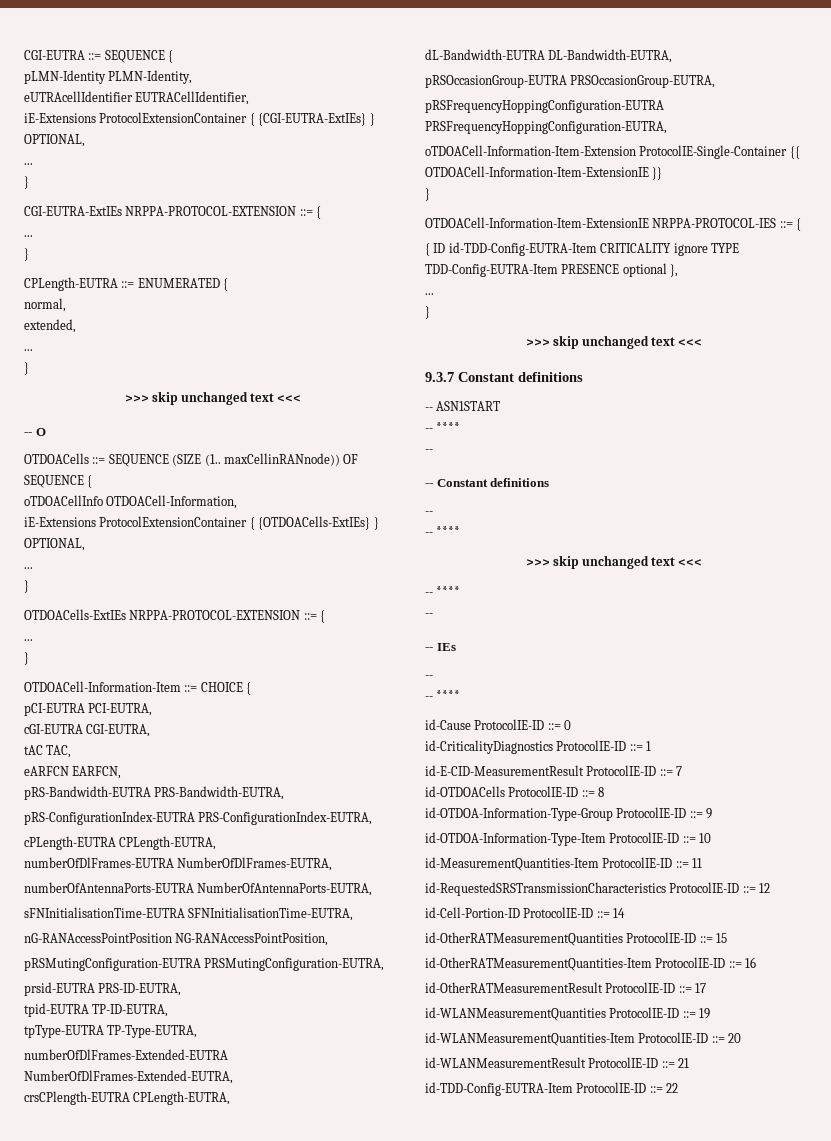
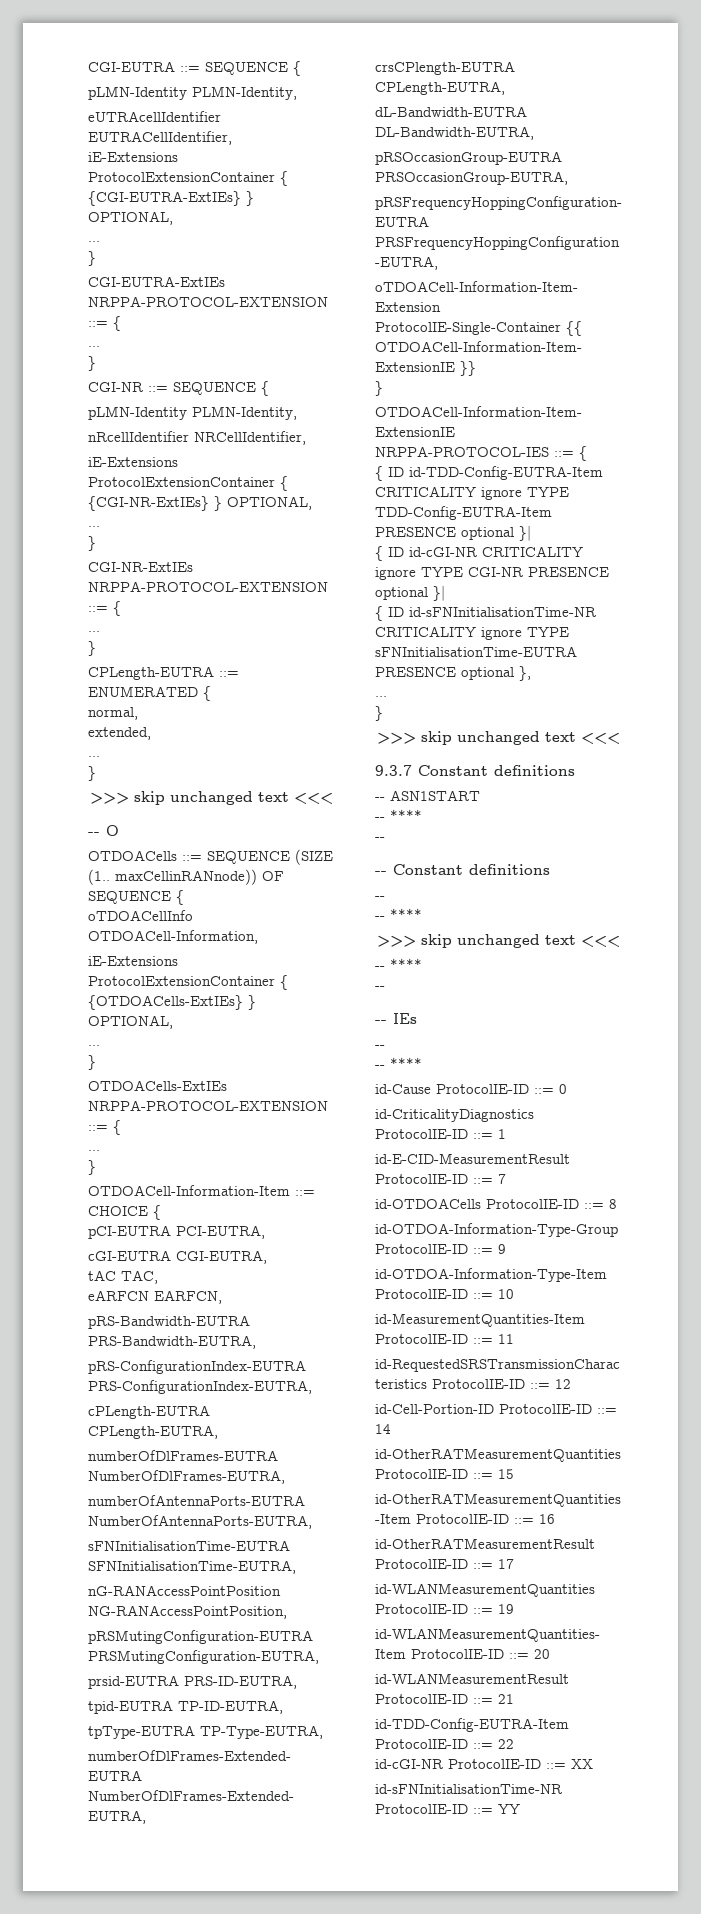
(29, 254) none -> [88,381,269,396] [88,406,297,420] [88,431,306,445] [88,457,178,467] [88,476,288,491] [88,496,312,511] [88,526,100,527] [88,536,96,551] [88,562,193,572] [88,581,328,592] [88,601,121,616] [88,631,100,632] [88,641,96,656] // CGI-NR ::= SEQUENCE { // pLMN-Identity PLMN-Identity, // nRcellIdentifier NRCellIdentifier, // iE-Extensions ProtocolExtensionContainer { {CGI-NR-ExtIEs} } OPTIONAL, // ... // } // CGI-NR-ExtIEs NRPPA-PROTOCOL-EXTENSION ::= { // ... // }
(667, 270) none -> [519,525,531,541] [375,546,583,561] [375,567,609,580] [375,585,445,601] [375,606,596,621] [375,626,569,640] [375,646,577,657] [375,667,514,680] }| // { ID id-cGI-NR CRITICALITY ignore TYPE CGI-NR PRESENCE optional }| // { ID id-sFNInitialisationTime-NR CRITICALITY ignore TYPE sFNInitialisationTime-EUTRA PRESENCE optional
(679, 1088) none -> [375,1759,593,1769] [375,1784,562,1794] [375,1804,520,1814] // id-cGI-NR ProtocolIE-ID ::= XX // id-sFNInitialisationTime-NR ProtocolIE-ID ::= YY

